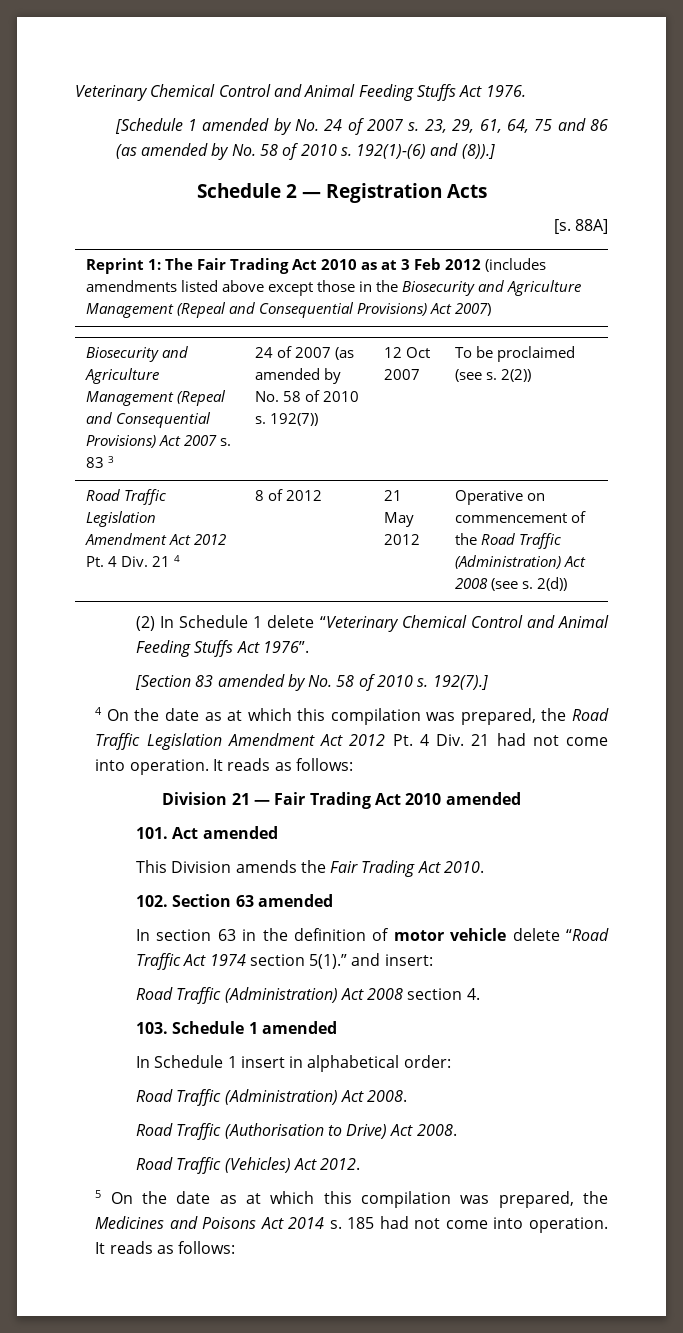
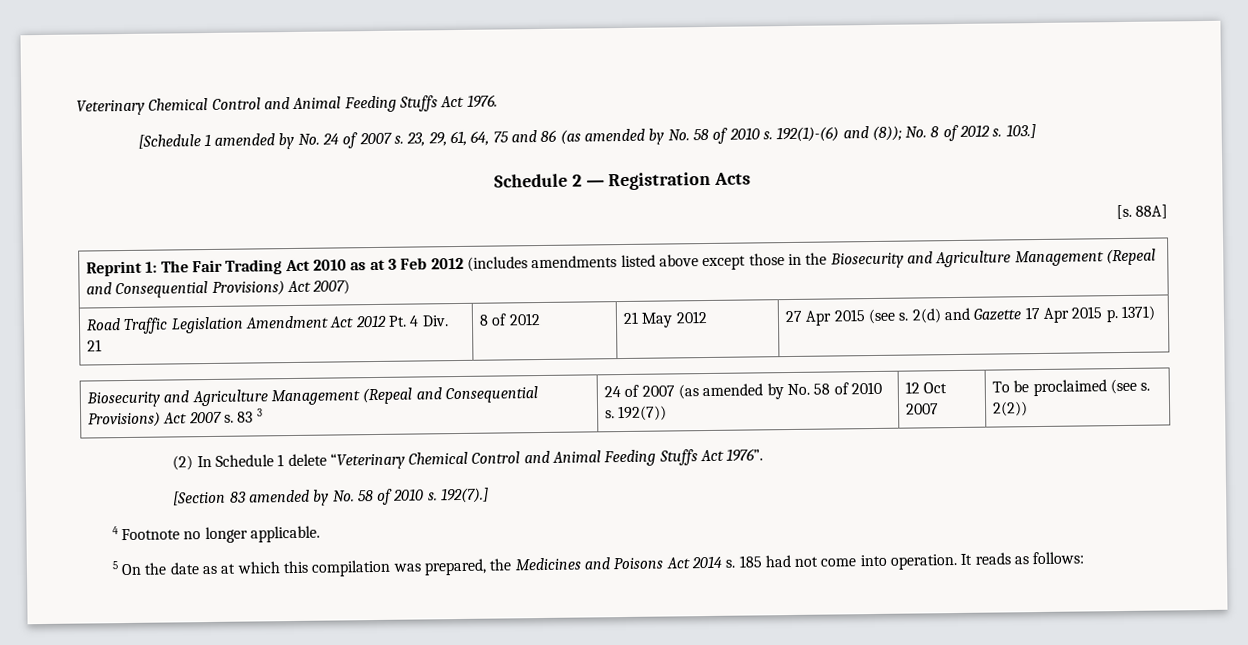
[461,144,495,159] (8)).] -> [871,124,1036,142] (8)); No. 8 of 2012 s. 103.]
(491, 309) none -> [86,314,449,335] [87,339,103,352] [479,313,541,326] [623,311,708,328] [785,305,1156,326] // Road Traffic Legislation Amendment Act 2012 Pt. 4 Div. 21 | 8 of 2012 | 21 May 2012 | 27 Apr 2015 (see s. 2(d) and Gazette 17 Apr 2015 p. 1371)
[85,489,166,505] [85,511,156,527] [84,533,226,545] [85,555,180,567] [254,489,322,501] [383,490,402,501] [383,512,414,527] [383,534,420,545] [454,490,545,505] [454,511,586,523] [454,533,561,549] [454,555,586,569] [454,577,567,591] // Road Traffic Legislation Amendment Act 2012 Pt. 4 Div. 21 4 | 8 of 2012 | 21 May 2012 | Operative on commencement of the Road Traffic (Administration) Act 2008 (see s. 2(d)) -> (1029, 409) none
[106,708,609,725] [95,733,608,750] [95,758,353,775] [162,792,521,809] [135,826,278,839] [135,860,485,877] [135,894,333,907] [135,928,610,941] [135,953,433,970] [135,987,480,1004] [135,1021,337,1034] [135,1055,451,1072] [135,1089,408,1106] [135,1123,457,1140] [135,1157,361,1174] On the date as at which this compilation was prepared, the Road Traffic Legislation Amendment Act 2012 Pt. 4 Div. 21 had not come into operation. It reads as follows: // Division 21 — Fair Trading Act 2010 amended // 101. Act amended // This Division amends the Fair Trading Act 2010. // 102. Section 63 amended // In section 63 in the definition of motor vehicle delete “Road Traffic Act 1974 section 5(1).” and insert: // Road Traffic (Administration) Act 2008 section 4. // 103. Schedule 1 amended // In Schedule 1 insert in alphabetical order: // Road Traffic (Administration) Act 2008. // Road Traffic (Authorisation to Drive) Act 2008. // Road Traffic (Vehicles) Act 2012. -> [121,525,321,544] Footnote no longer applicable.

